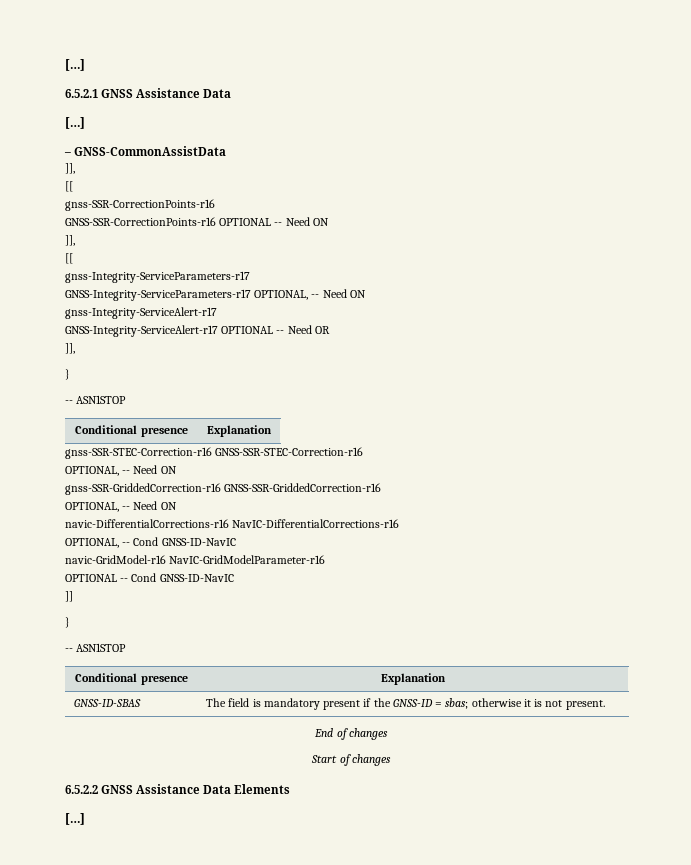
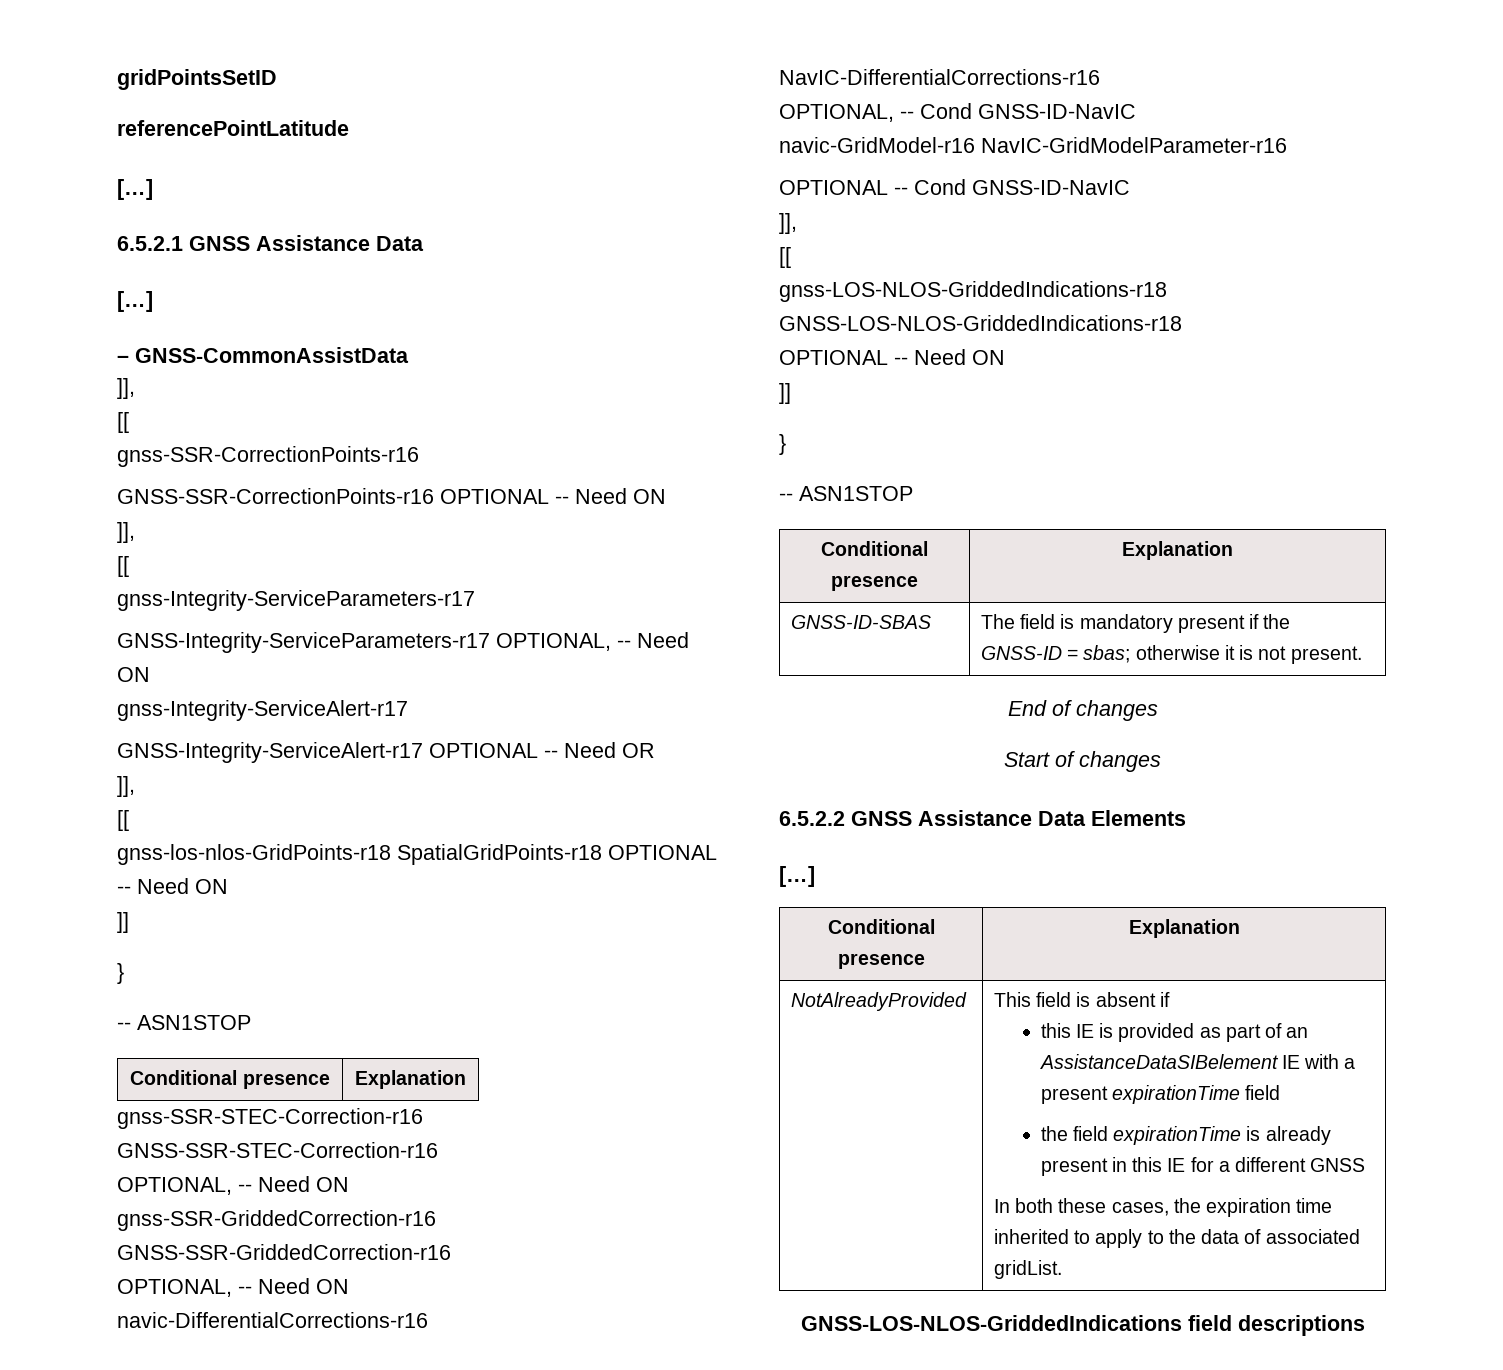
(65, 65) none -> [117,69,277,90] [117,120,349,136] gridPointsSetID // referencePointLatitude //
(75, 348) none -> [117,810,129,831] [117,844,717,865] [117,878,228,894] [117,912,129,933] // [[ // gnss-los-nlos-GridPoints-r18 SpatialGridPoints-r18 OPTIONAL -- Need ON // ]]
(234, 578) none -> [779,213,797,234] [779,247,791,268] [779,281,1167,302] [779,315,1182,331] [779,349,1005,365] // ]], // [[ // gnss-LOS-NLOS-GriddedIndications-r18 GNSS-LOS-NLOS-GriddedIndications-r18 // OPTIONAL -- Need ON
(85, 819) none -> [827,919,935,934] [837,953,925,969] [1128,919,1240,938] [790,992,967,1011] [993,992,1170,1007] [1040,1023,1309,1042] [1039,1054,1356,1069] [1040,1085,1281,1104] [1040,1126,1331,1145] [1040,1157,1366,1176] [993,1198,1333,1217] [993,1229,1360,1248] [993,1260,1062,1279] [800,1315,1365,1336] // Conditional presence | Explanation // NotAlreadyProvided | This field is absent if // this IE is provided as part of an AssistanceDataSIBelement IE with a present expirationTime field // the field expirationTime is already present in this IE for a different GNSS // In both these cases, the expiration time inherited to apply to the data of associated gridList. // GNSS-LOS-NLOS-GriddedIndications field descriptions

